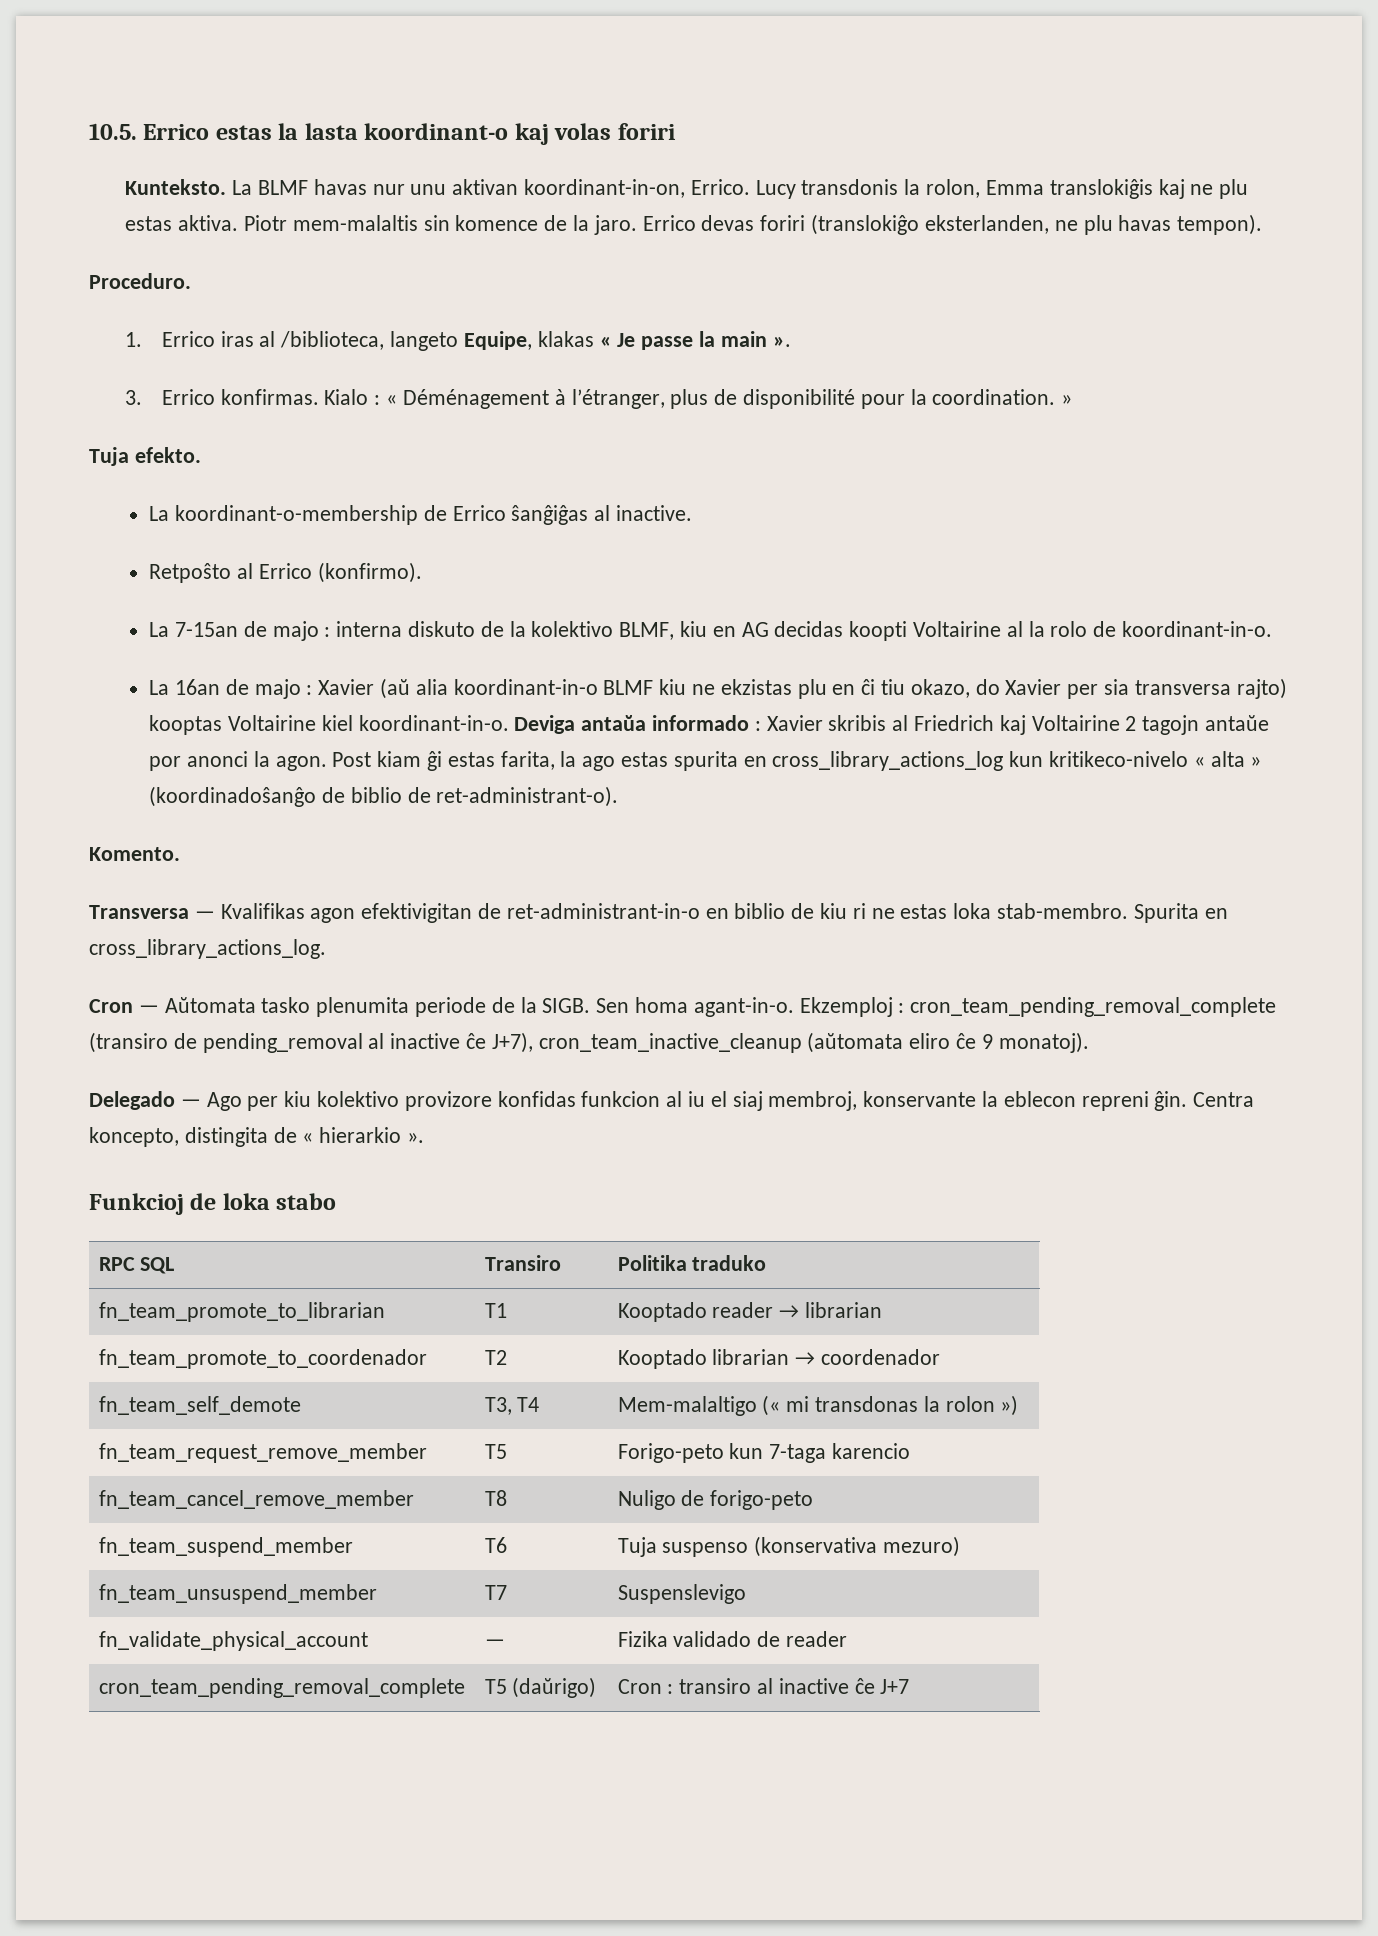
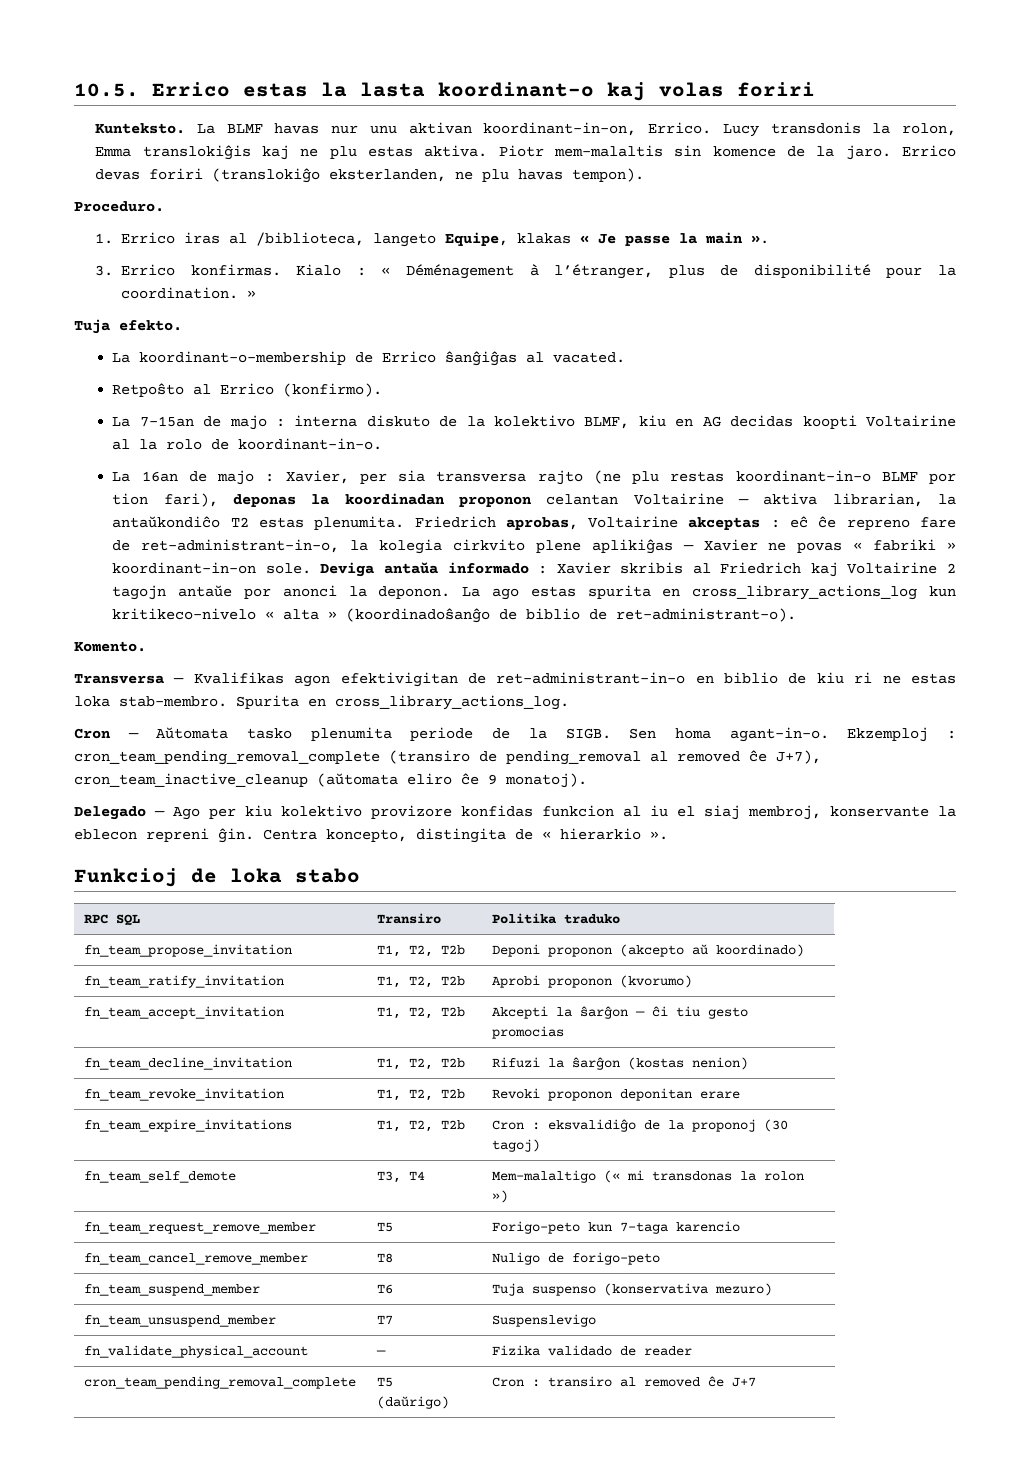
[615,505,692,521] inactive. -> [553,352,626,363] vacated.
[318,678,1287,699] [149,715,509,735] Xavier (aŭ alia koordinant-in-o BLMF kiu ne ekzistas plu en ĉi tiu okazo, do Xavier per sia transversa rajto) kooptas Voltairine kiel koordinant-in-o. -> [285,470,956,485] [112,493,956,507] [112,516,957,530] [112,539,956,554] [112,562,311,574] Xavier, per sia transversa rajto (ne plu restas koordinant-in-o BLMF por tion fari), deponas la koordinadan proponon celantan Voltairine — aktiva librarian, la antaŭkondiĉo T2 estas plenumita. Friedrich aprobas, Voltairine akceptas : eĉ ĉe repreno fare de ret-administrant-in-o, la kolegia cirkvito plene aplikiĝas — Xavier ne povas « fabriki » koordinant-in-on sole.
[275,751,577,771] agon. Post kiam ĝi estas farita, la -> [378,586,481,599] deponon. La
[390,1033,461,1049] inactive -> [677,751,740,762] removed
[98,1302,385,1322] [484,1303,507,1318] [617,1302,882,1322] [98,1349,427,1369] [484,1350,507,1365] [617,1349,940,1369] fn_team_promote_to_librarian | T1 | Kooptado reader → librarian // fn_team_promote_to_coordenador | T2 | Kooptado librarian → coordenador -> [84,944,293,957] [377,945,466,957] [492,944,805,957] [84,975,285,988] [377,976,466,988] [492,975,693,988] [84,1006,285,1019] [377,1007,466,1019] [492,1006,749,1019] [492,1026,565,1039] [84,1057,293,1070] [377,1058,466,1070] [492,1057,749,1070] [84,1088,285,1101] [377,1089,466,1101] [492,1088,741,1101] [84,1119,293,1132] [377,1120,466,1132] [492,1119,789,1132] [492,1139,541,1152] fn_team_propose_invitation | T1, T2, T2b | Deponi proponon (akcepto aŭ koordinado) // fn_team_ratify_invitation | T1, T2, T2b | Aprobi proponon (kvorumo) // fn_team_accept_invitation | T1, T2, T2b | Akcepti la ŝarĝon — ĉi tiu gesto promocias // fn_team_decline_invitation | T1, T2, T2b | Rifuzi la ŝarĝon (kostas nenion) // fn_team_revoke_invitation | T1, T2, T2b | Revoki proponon deponitan erare // fn_team_expire_invitations | T1, T2, T2b | Cron : eksvalidiĝo de la proponoj (30 tagoj)
[778,1678,849,1694] inactive -> [644,1377,701,1387] removed

